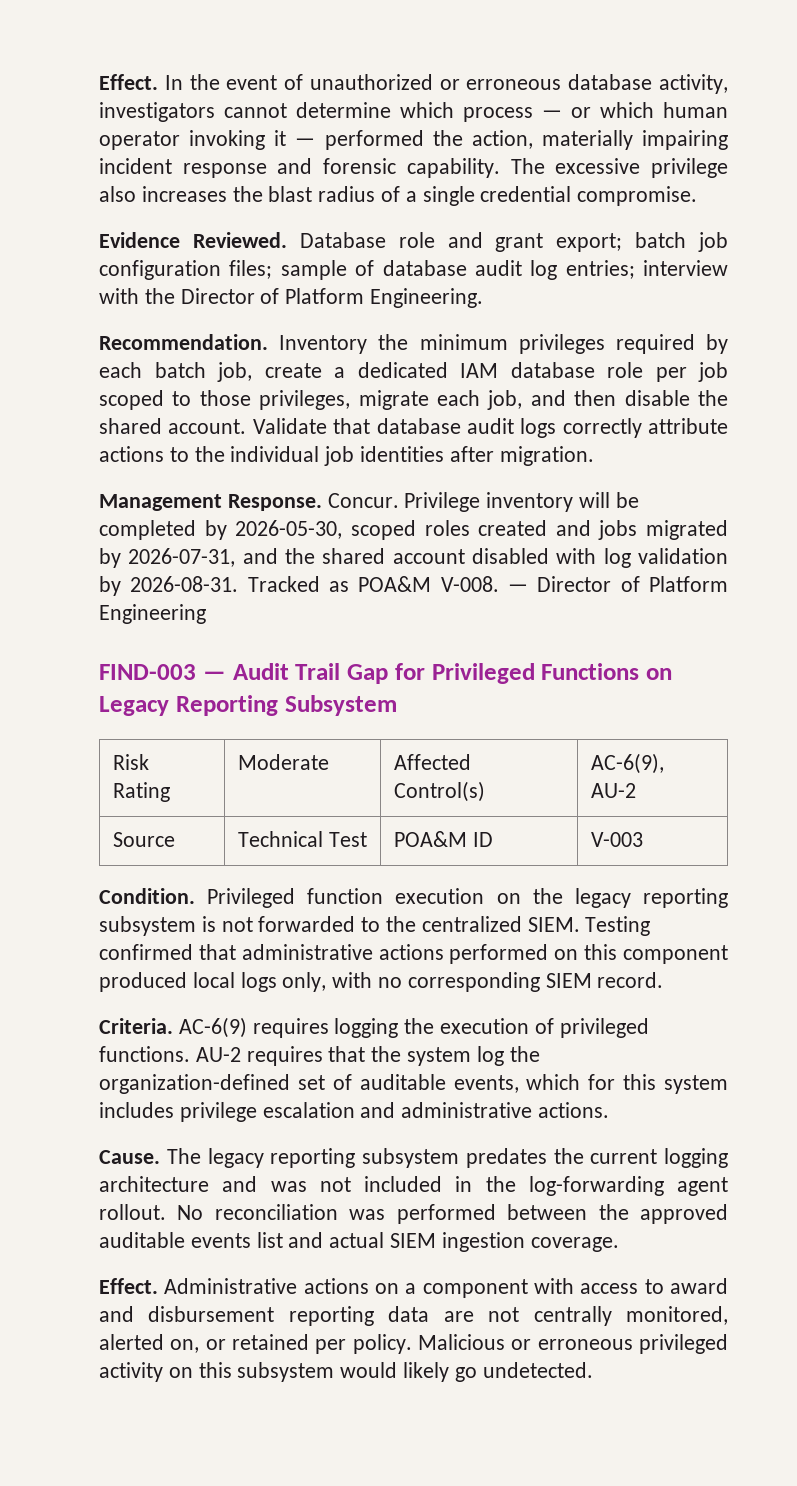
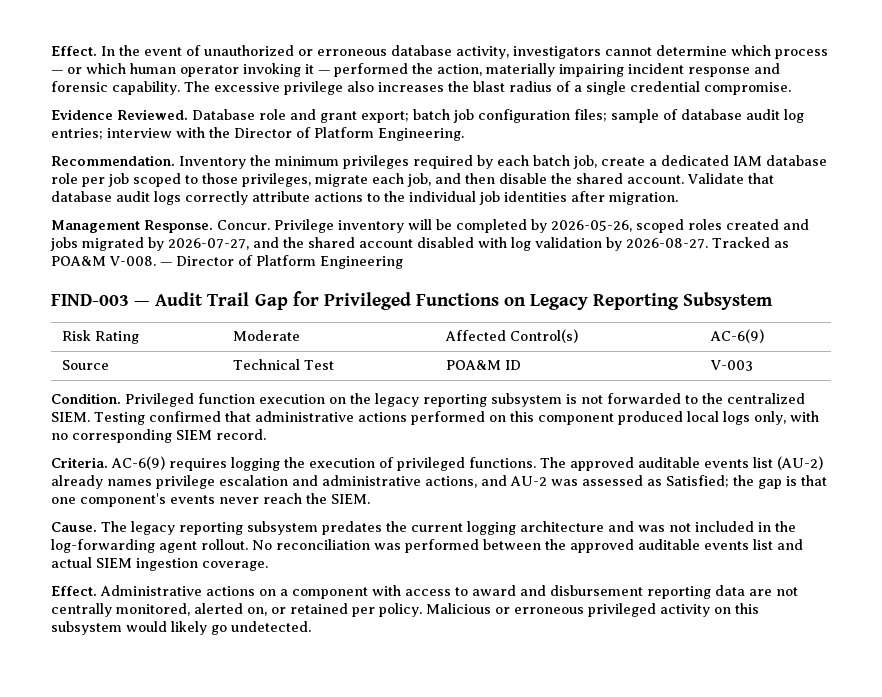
[235,520,343,539] 2026-05-30, -> [551,220,632,232] 2026-05-26,
[128,548,236,567] 2026-07-31, -> [168,238,249,250] 2026-07-27,
[130,576,239,592] 2026-08-31. -> [626,238,708,249] 2026-08-27.
[590,753,664,774] [590,783,636,798] AC-6(9), AU-2 -> [709,329,764,343] AC-6(9)
[195,1046,540,1066] [99,1074,728,1094] [99,1102,610,1122] AU-2 requires that the system log the organization-defined set of auditable events, which for this system includes privilege escalation and administrative actions. -> [540,456,823,471] [51,475,827,489] [51,493,370,507] The approved auditable events list (AU-2) already names privilege escalation and administrative actions, and AU-2 was assessed as Satisfied; the gap is that one component's events never reach the SIEM.

